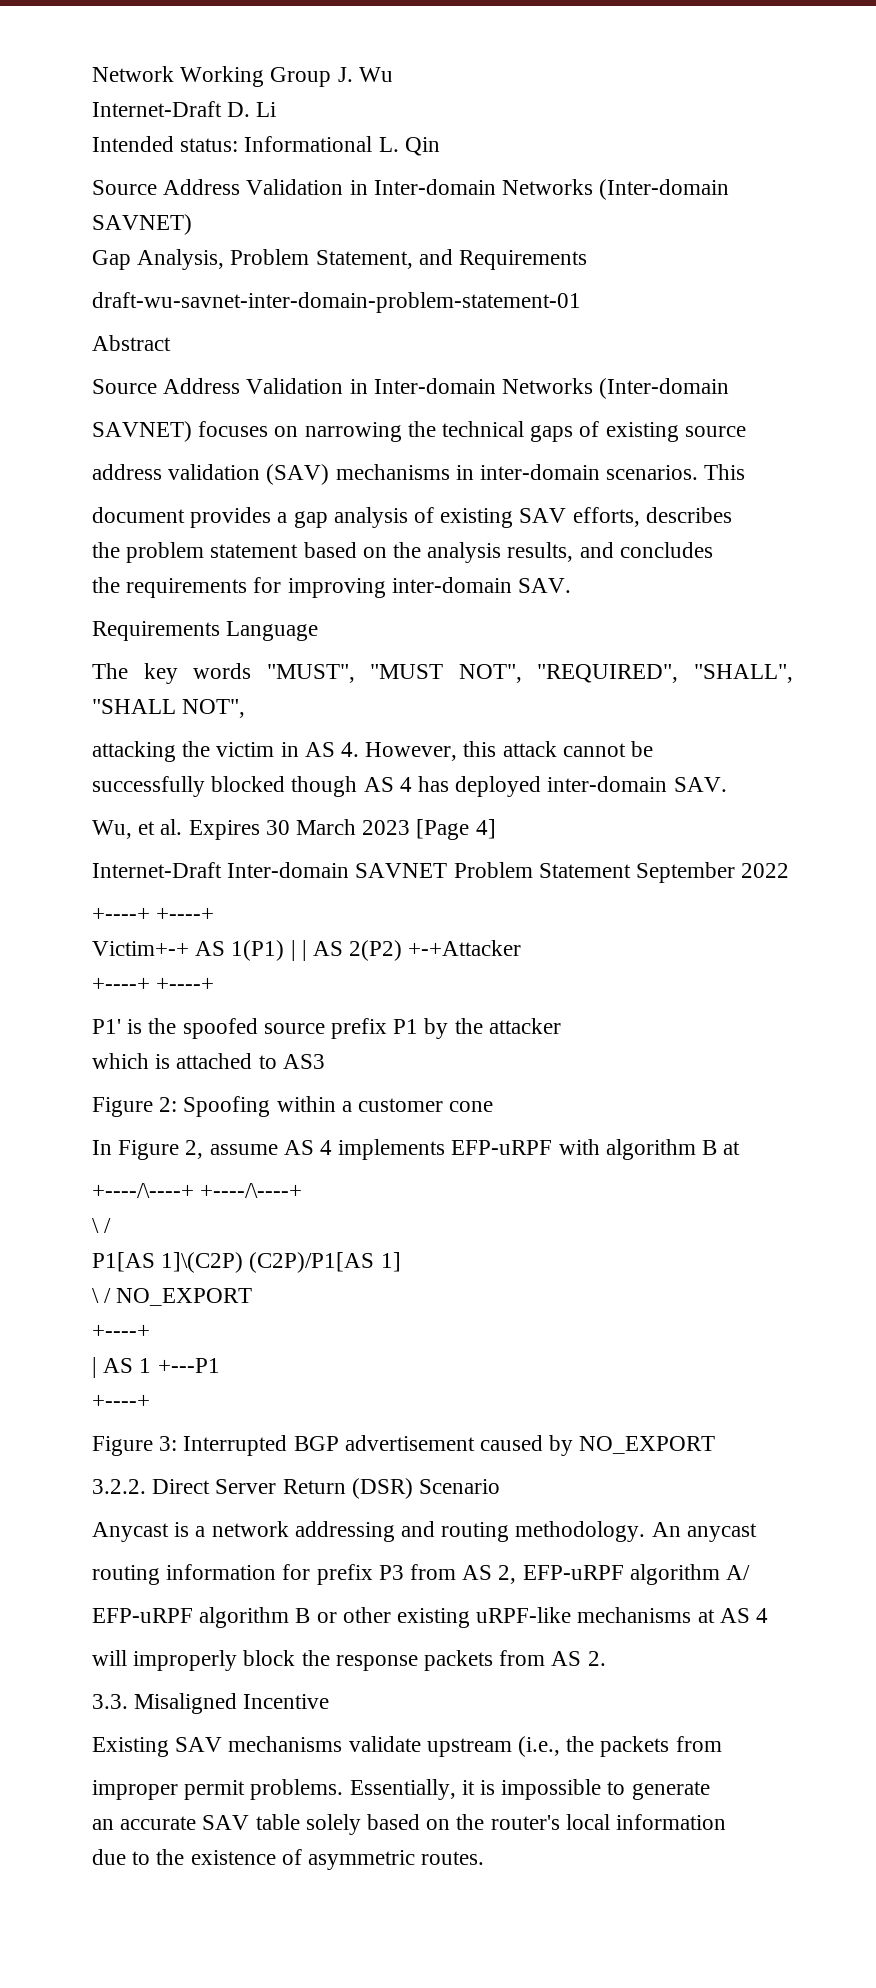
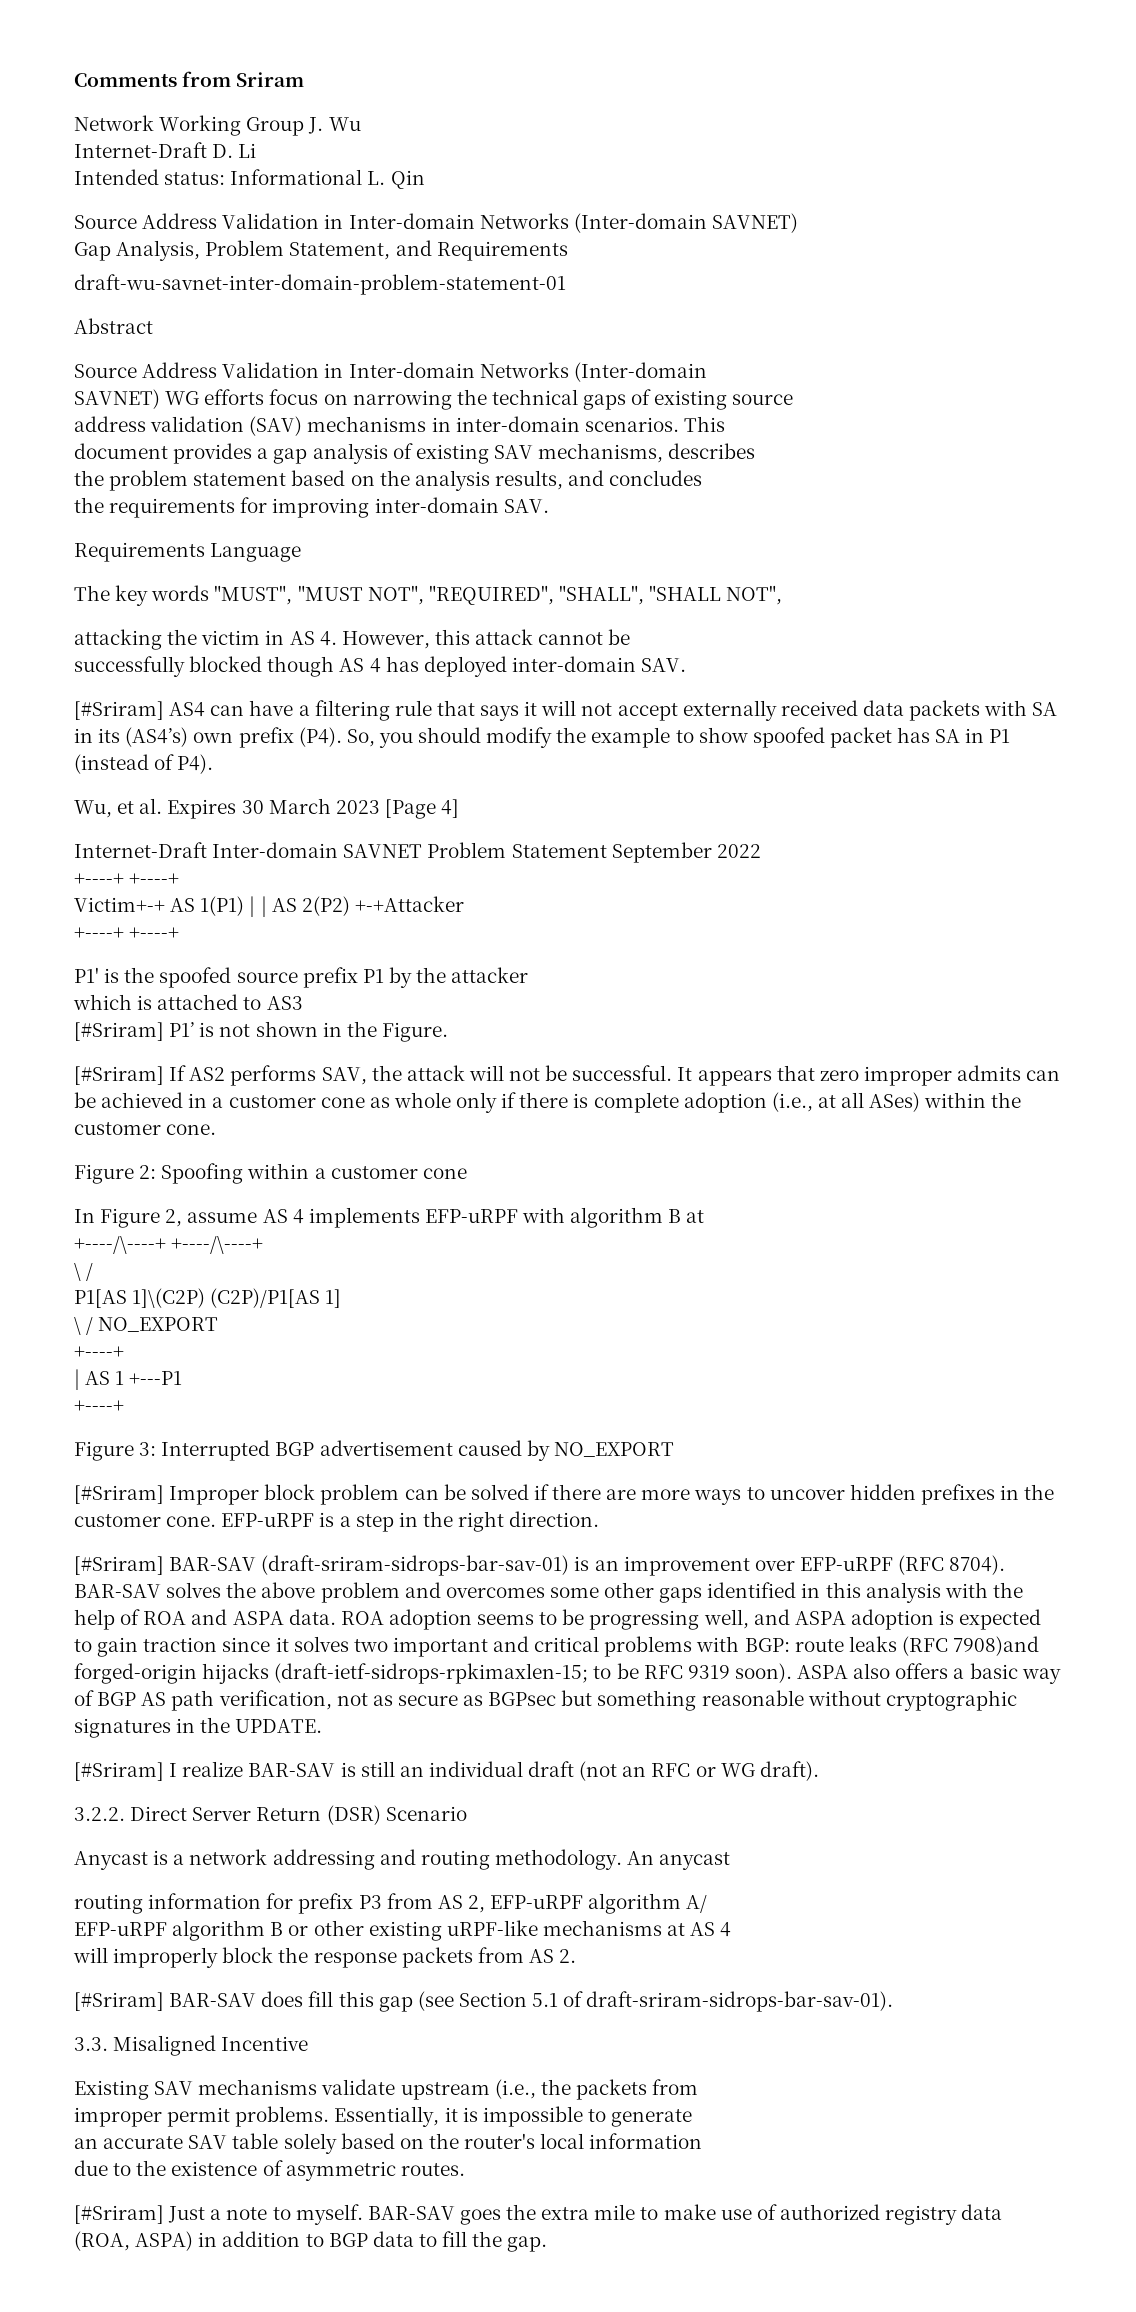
(92, 74) none -> [74,71,305,87] Comments from Sriram //
[198,421,269,437] focuses -> [165,389,319,405] WG efforts focus
[572,507,640,527] efforts, -> [538,443,664,463] mechanisms,
(727, 784) none -> [74,700,1058,721] [74,727,1011,748] [74,754,214,774] // [#Sriram] AS4 can have a filtering rule that says it will not accept externally received data packets with SA in its (AS4’s) own prefix (P4). So, you should modify the example to show spoofed packet has SA in P1 (instead of P4).
(325, 1061) none -> [74,1021,448,1042] [74,1065,1061,1086] [74,1092,1022,1113] [74,1122,217,1135] // [#Sriram] P1’ is not shown in the Figure. // [#Sriram] If AS2 performs SAV, the attack will not be successful. It appears that zero improper admits can be achieved in a customer cone as whole only if there is complete adoption (i.e., at all ASes) within the customer cone.
(716, 1445) none -> [74,1484,1055,1505] [74,1511,600,1532] [74,1555,1006,1576] [74,1582,1023,1603] [74,1609,1042,1630] [74,1636,1040,1657] [74,1663,1061,1684] [74,1690,1017,1711] [74,1717,323,1738] [74,1761,819,1781] // [#Sriram] Improper block problem can be solved if there are more ways to uncover hidden prefixes in the customer cone. EFP-uRPF is a step in the right direction. // [#Sriram] BAR-SAV (draft-sriram-sidrops-bar-sav-01) is an improvement over EFP-uRPF (RFC 8704). BAR-SAV solves the above problem and overcomes some other gaps identified in this analysis with the help of ROA and ASPA data. ROA adoption seems to be progressing well, and ASPA adoption is expected to gain traction since it solves two important and critical problems with BGP: route leaks (RFC 7908)and forged-origin hijacks (draft-ietf-sidrops-rpkimaxlen-15; to be RFC 9319 soon). ASPA also offers a basic way of BGP AS path verification, not as secure as BGPsec but something reasonable without cryptographic signatures in the UPDATE. // [#Sriram] I realize BAR-SAV is still an individual draft (not an RFC or WG draft).
(606, 1658) none -> [74,1991,894,2012] // [#Sriram] BAR-SAV does fill this gap (see Section 5.1 of draft-sriram-sidrops-bar-sav-01).
(485, 1858) none -> [74,2204,1003,2225] [74,2231,548,2252] // [#Sriram] Just a note to myself. BAR-SAV goes the extra mile to make use of authorized registry data (ROA, ASPA) in addition to BGP data to fill the gap.

